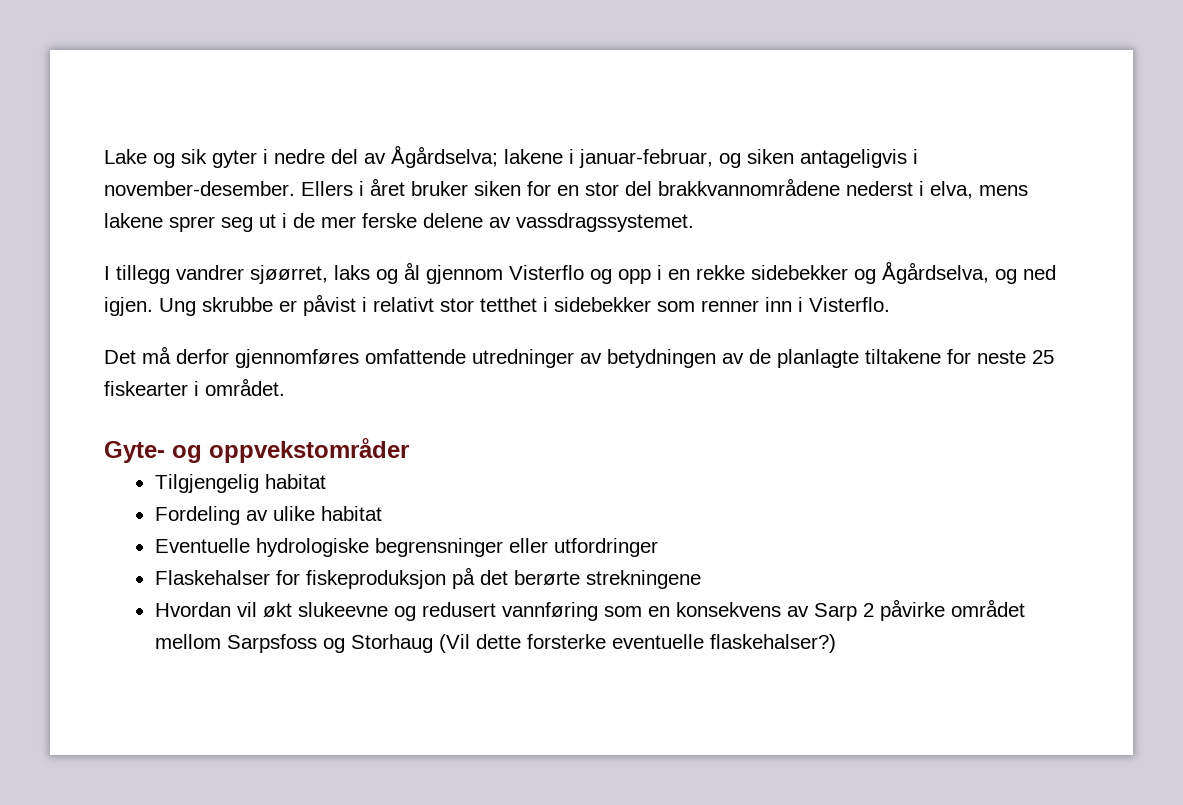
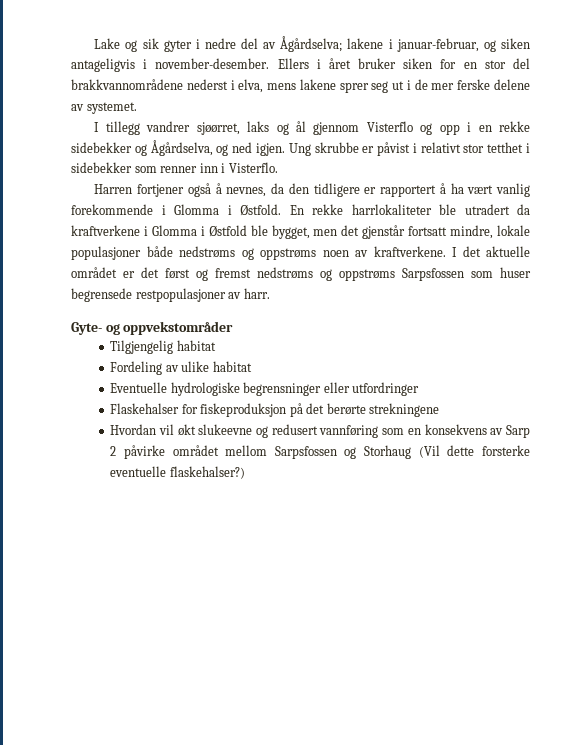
[516,213,694,232] vassdragssystemet. -> [86,102,137,114] systemet.
[104,346,1054,368] [104,378,285,396] Det må derfor gjennomføres omfattende utredninger av betydningen av de planlagte tiltakene for neste 25 fiskearter i området. -> [94,183,530,197] [71,204,530,216] [71,225,530,239] [71,246,530,260] [71,267,531,281] [71,288,270,302] Harren fortjener også å nevnes, da den tidligere er rapportert å ha vært vanlig forekommende i Glomma i Østfold. En rekke harrlokaliteter ble utradert da kraftverkene i Glomma i Østfold ble bygget, men det gjenstår fortsatt mindre, lokale populasjoner både nedstrøms og oppstrøms noen av kraftverkene. I det aktuelle området er det først og fremst nedstrøms og oppstrøms Sarpsfossen som huser begrensede restpopulasjoner av harr.
[226,634,317,653] Sarpsfoss -> [274,446,337,459] Sarpsfossen

